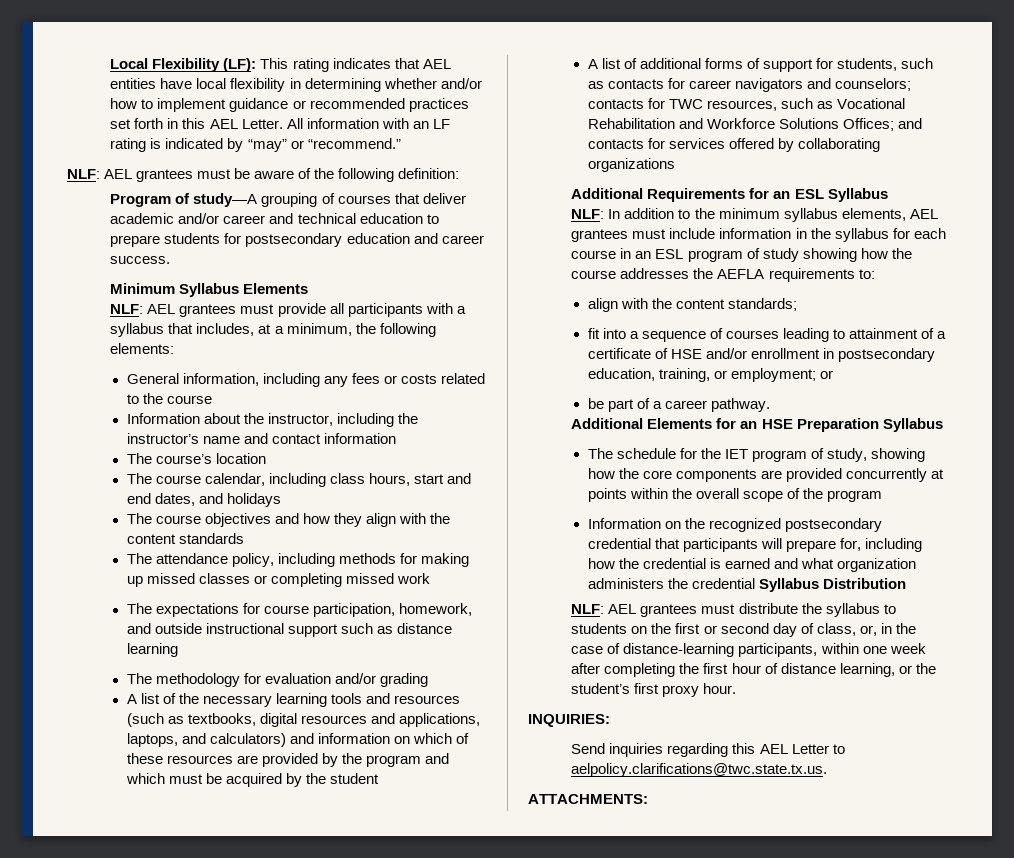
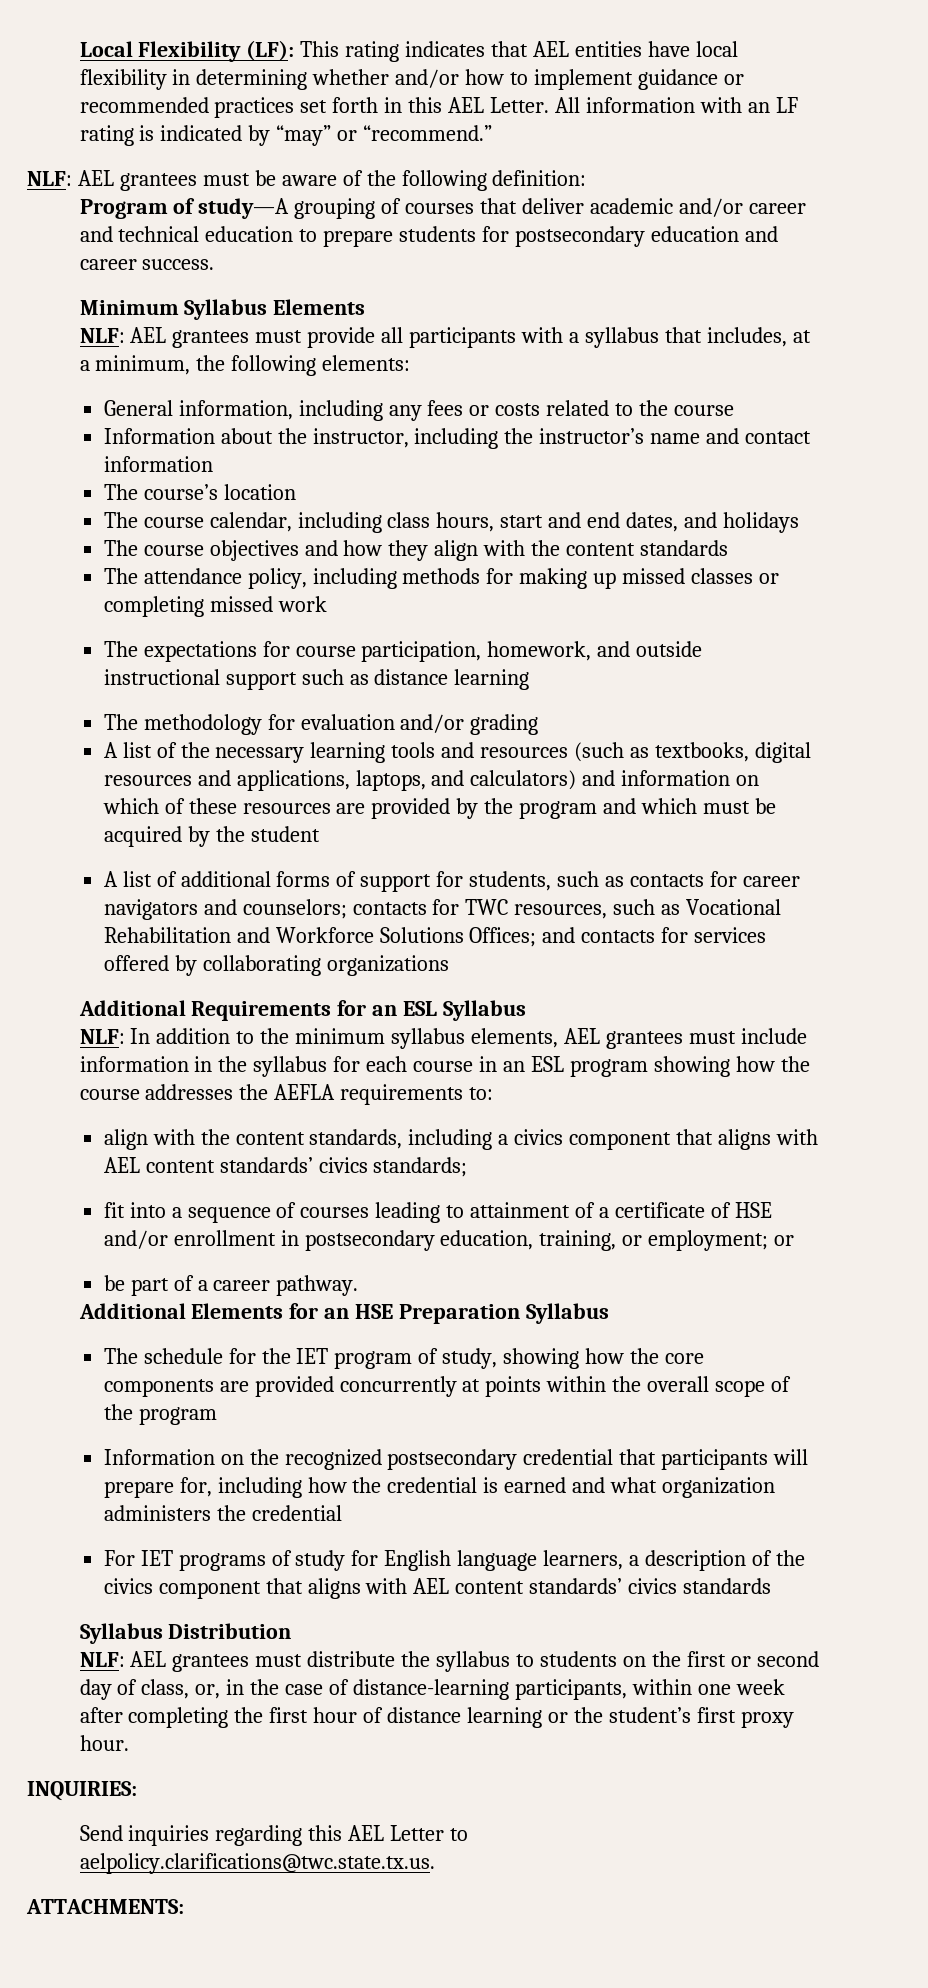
[746,248,799,262] of study -> (648, 1068) none
(725, 304) none -> [309,1129,819,1150] [103,1157,368,1173] standards, including a civics component that aligns with AEL content standards’ civics
(755, 583) none -> [103,1550,806,1571] [103,1578,772,1599] // For IET programs of study for English language learners, a description of the civics component that aligns with AEL content standards’ civics standards //
[839,663,895,677] learning, -> [467,1707,543,1728] learning

